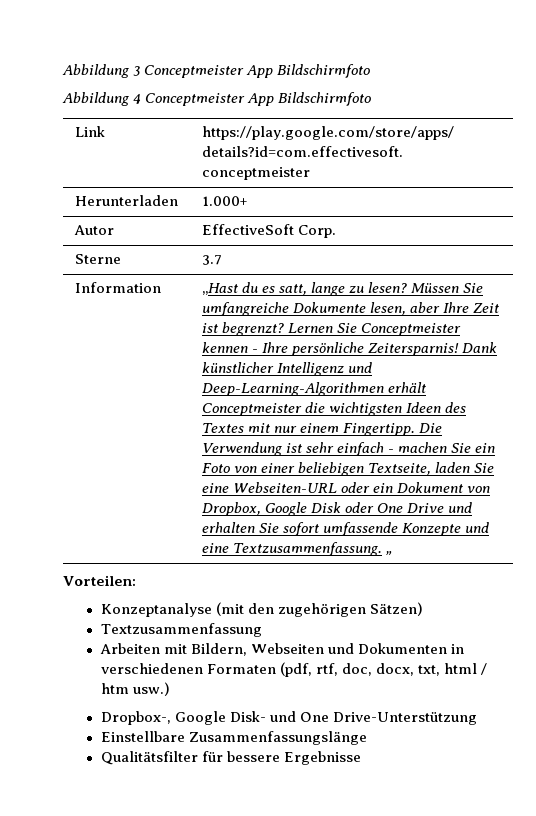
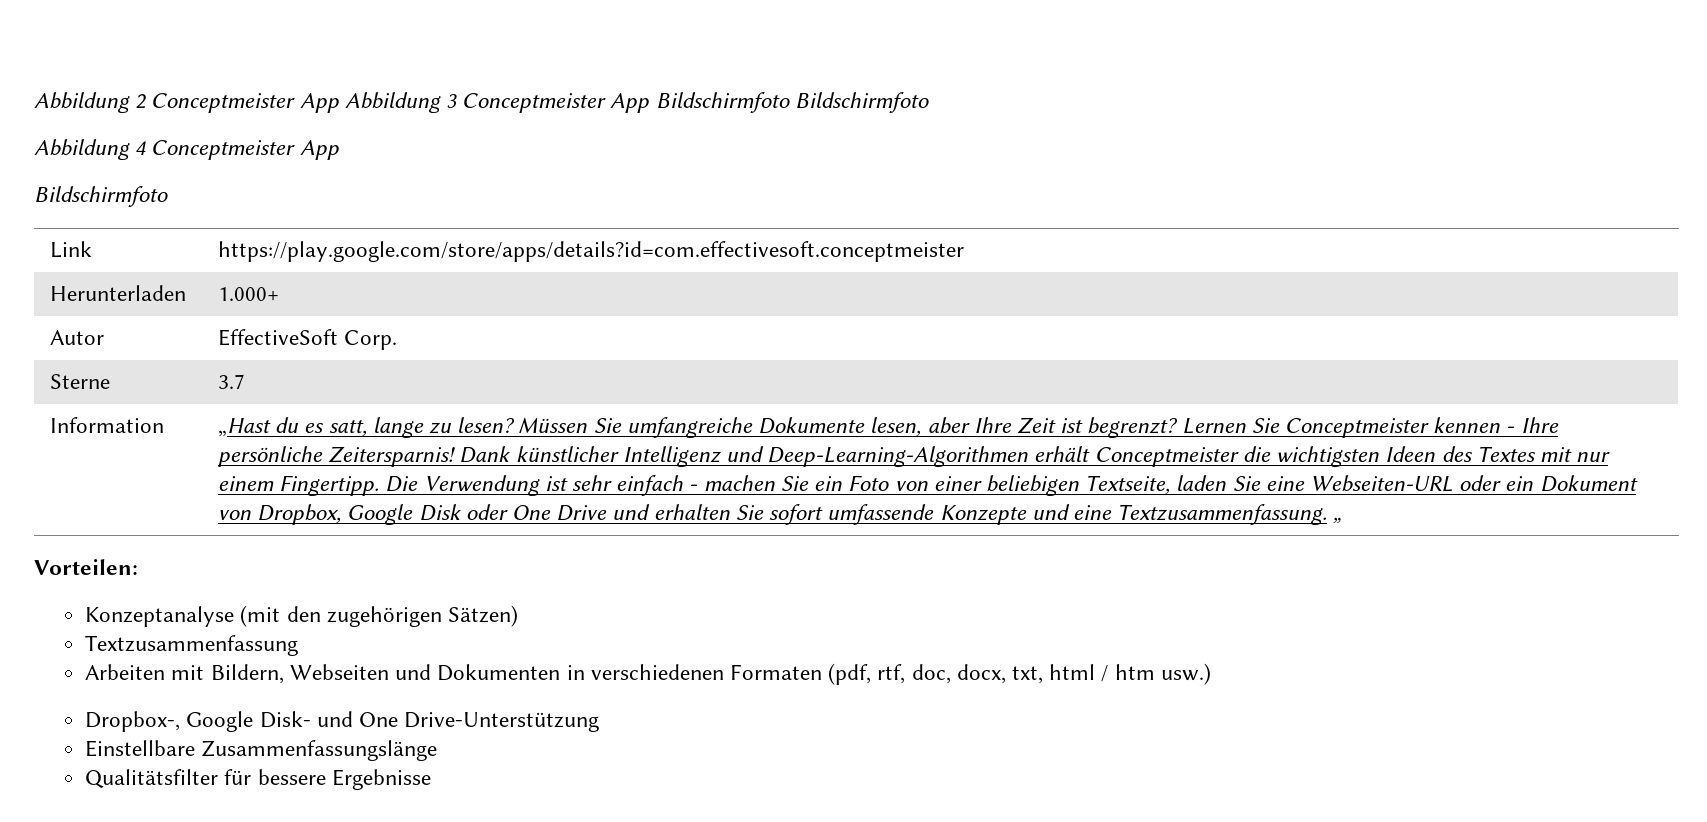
[62,64,129,78] Abbildung -> [34,92,441,113] Abbildung 2 Conceptmeister App Abbildung
(371, 71) none -> [794,92,929,113] Bildschirmfoto
(275, 99) none -> (339, 150) //

